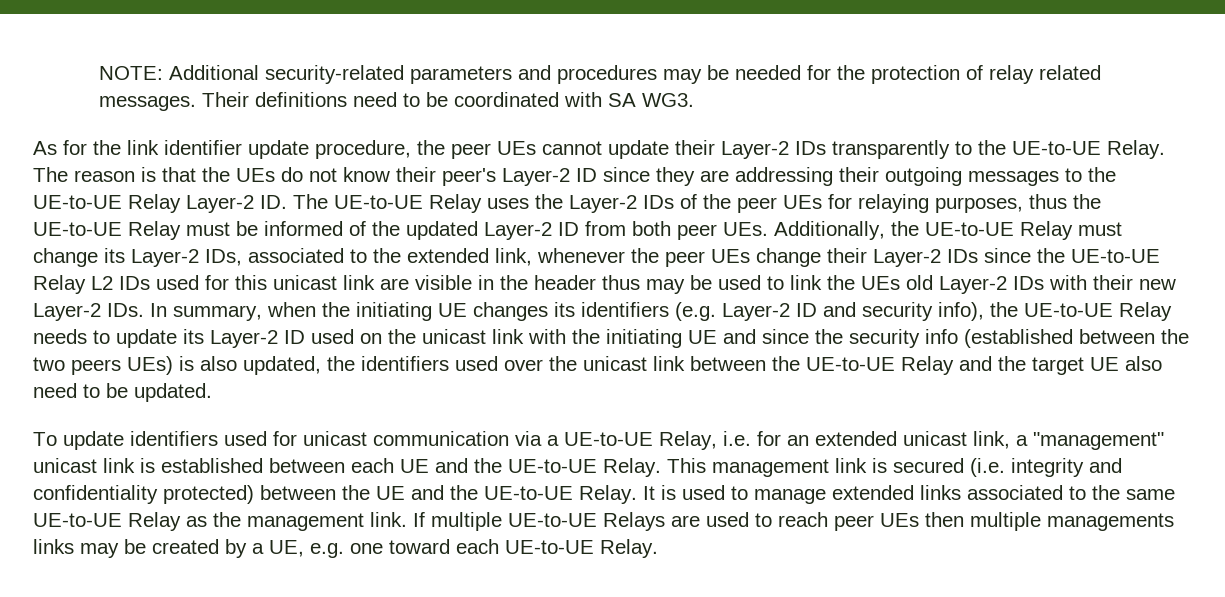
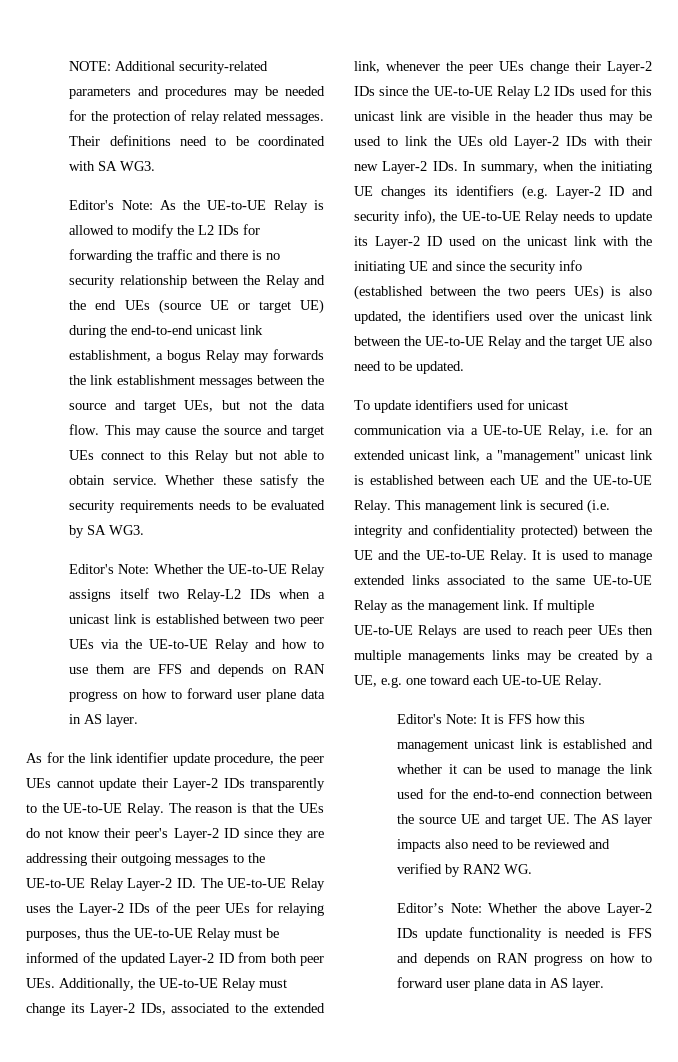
(695, 100) none -> [69,200,325,213] [69,224,261,238] [69,249,281,263] [69,275,325,288] [69,299,324,314] [69,325,264,338] [69,349,324,363] [69,375,325,388] [69,400,325,413] [69,424,324,438] [69,450,324,463] [69,474,325,488] [69,500,325,513] [69,525,145,538] [69,564,326,577] [69,588,325,602] [69,614,325,627] [69,639,324,652] [69,664,325,677] [69,688,325,702] [69,714,139,727] // Editor's Note: As the UE-to-UE Relay is allowed to modify the L2 IDs for forwarding the traffic and there is no security relationship between the Relay and the end UEs (source UE or target UE) during the end-to-end unicast link establishment, a bogus Relay may forwards the link establishment messages between the source and target UEs, but not the data flow. This may cause the source and target UEs connect to this Relay but not able to obtain service. Whether these satisfy the security requirements needs to be evaluated by SA WG3. // Editor's Note: Whether the UE-to-UE Relay assigns itself two Relay-L2 IDs when a unicast link is established between two peer UEs via the UE-to-UE Relay and how to use them are FFS and depends on RAN progress on how to forward user plane data in AS layer.
(658, 548) none -> [397,714,586,724] [397,739,653,752] [397,764,653,777] [397,788,653,799] [397,814,652,827] [397,839,611,852] [397,863,533,877] [397,903,652,916] [397,927,652,941] [397,953,652,966] [397,977,605,991] // Editor's Note: It is FFS how this management unicast link is established and whether it can be used to manage the link used for the end-to-end connection between the source UE and target UE. The AS layer impacts also need to be reviewed and verified by RAN2 WG. // Editor’s Note: Whether the above Layer-2 IDs update functionality is needed is FFS and depends on RAN progress on how to forward user plane data in AS layer.

